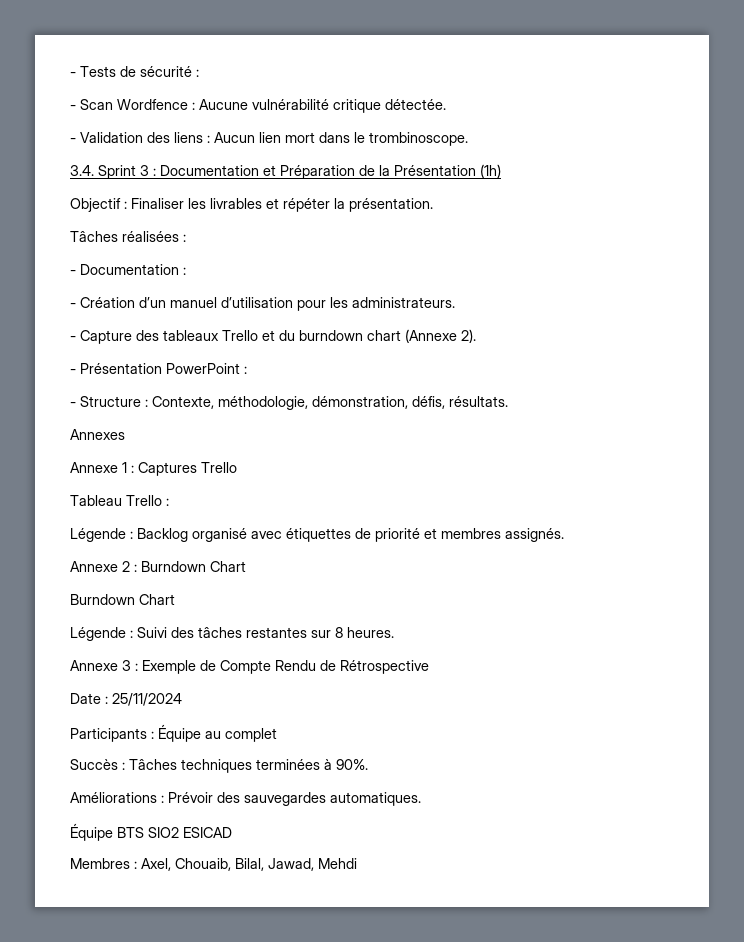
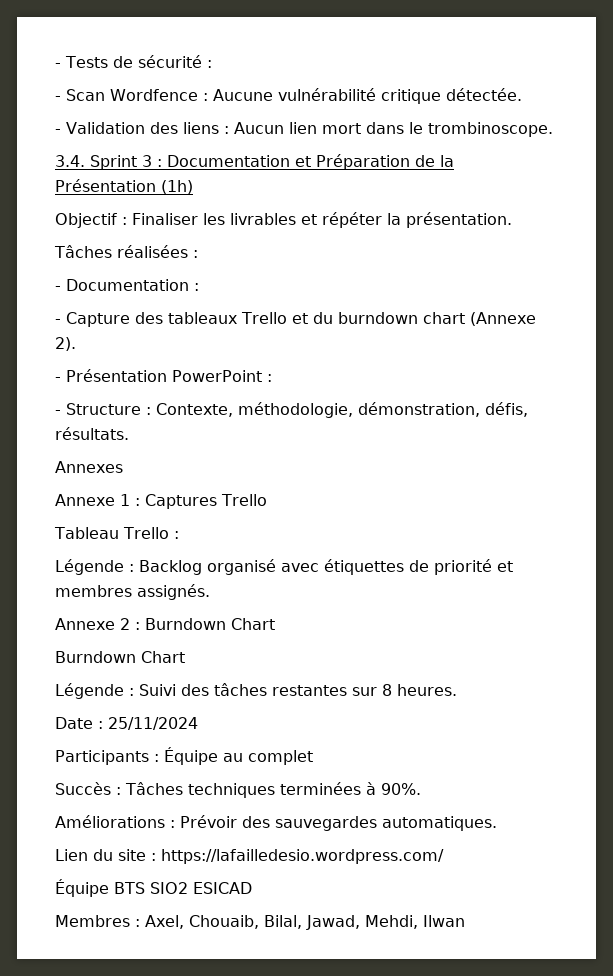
[70,297,455,311] // - Création d’un manuel d’utilisation pour les administrateurs. -> (199, 287) none
[70,660,429,674] // Annexe 3 : Exemple de Compte Rendu de Rétrospective -> (457, 690) none
(421, 799) none -> [55,849,444,864] // Lien du site : https://lafailledesio.wordpress.com/
[318,858,357,869] Mehdi -> [365,915,465,929] Mehdi, Ilwan

